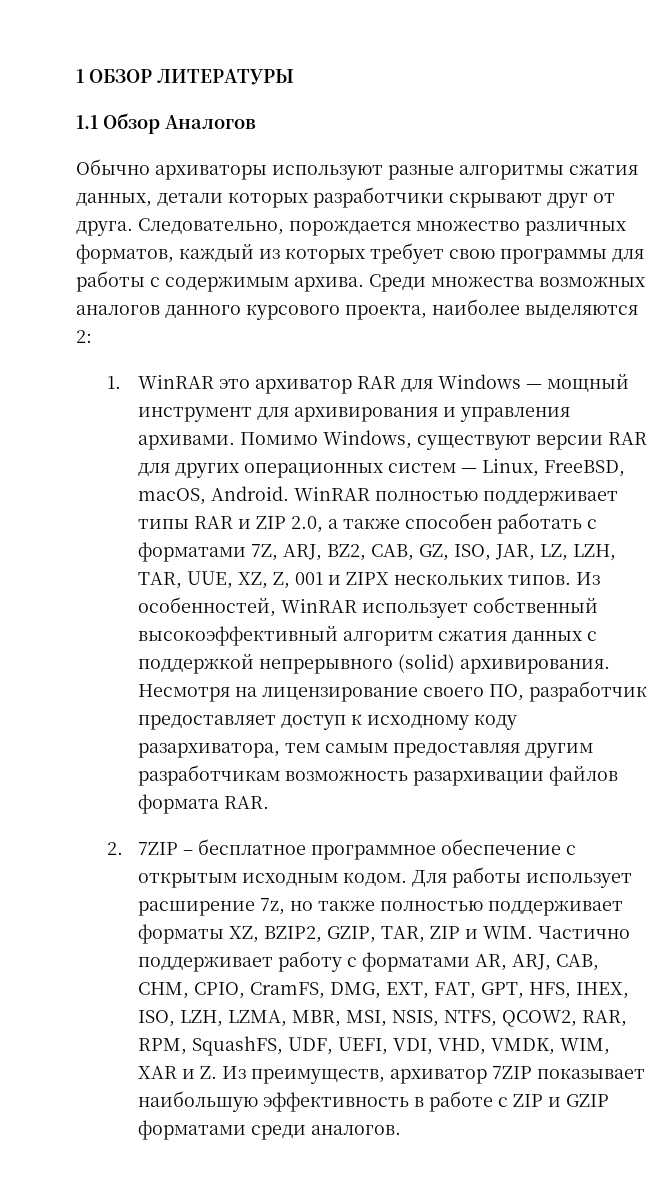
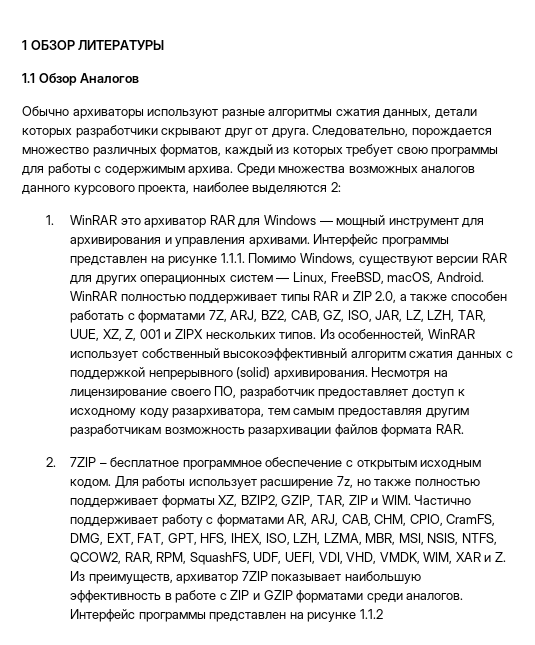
(236, 442) none -> [313,234,449,247] [70,253,245,266] Интерфейс программы представлен на рисунке 1.1.1.
(402, 1130) none -> [70,609,383,622] Интерфейс программы представлен на рисунке 1.1.2

